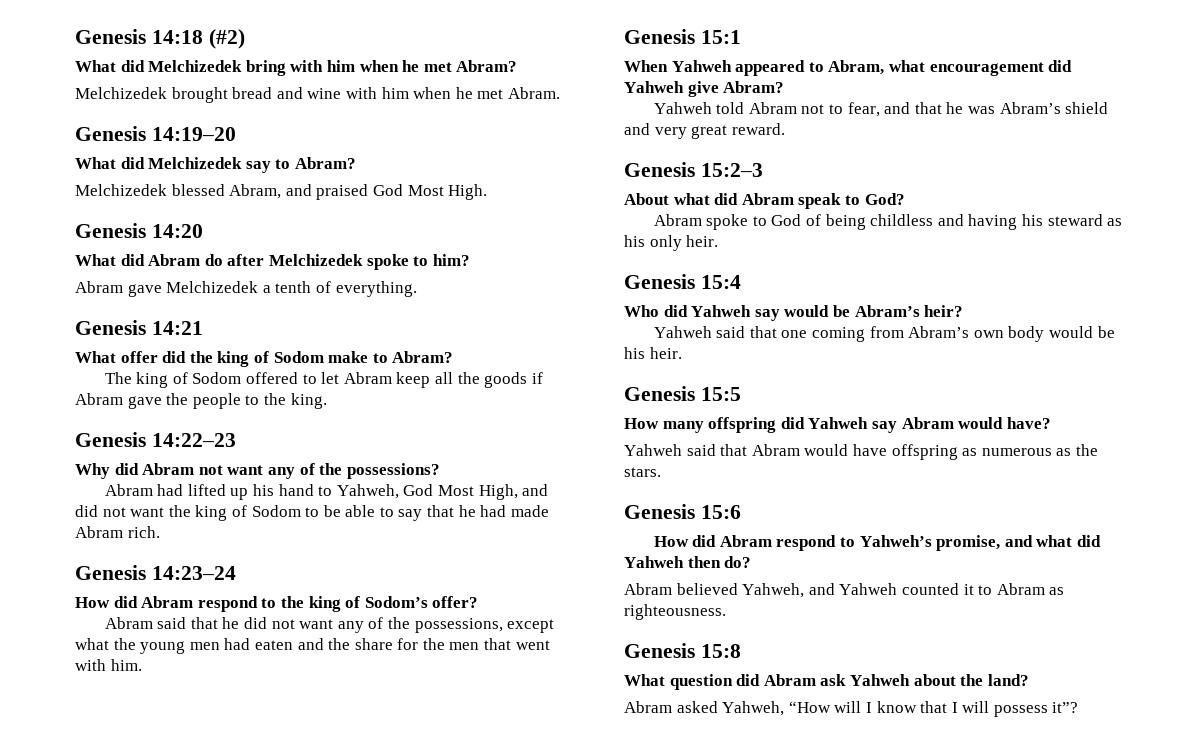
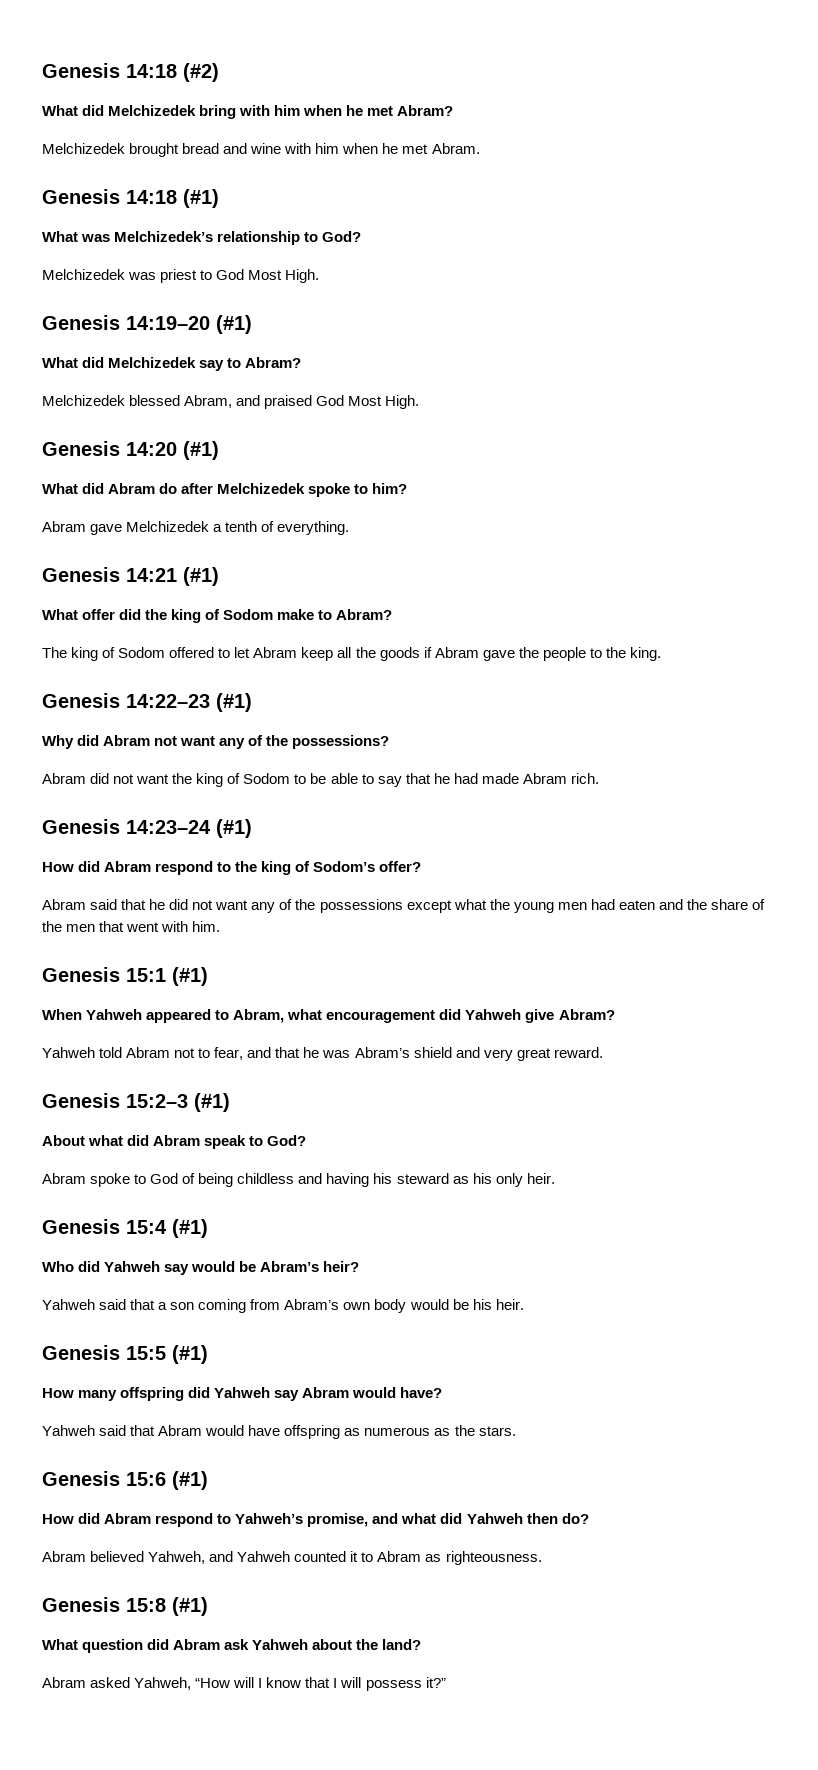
(560, 93) none -> [42,189,219,208] [42,231,362,245] [42,269,320,283] // Genesis 14:18 (#1) // What was Melchizedek’s relationship to God? // Melchizedek was priest to God Most High.
(236, 134) none -> [216,315,252,334] (#1)
(203, 231) none -> [183,441,219,460] (#1)
(203, 328) none -> [183,567,219,586] (#1)
(236, 440) none -> [216,693,252,712] (#1)
[157,484,549,500] had lifted up his hand to Yahweh, God Most High, and -> (86, 778) none
(236, 573) none -> [216,819,252,838] (#1)
[414,618,503,633] possessions, -> [319,899,403,913] possessions
[397,638,419,650] for -> [752,899,766,910] of
(741, 37) none -> [172,967,208,986] (#1)
(763, 170) none -> [194,1093,230,1112] (#1)
(741, 282) none -> [172,1219,208,1238] (#1)
[781,330,808,338] one -> [158,1302,195,1310] a son
(741, 394) none -> [172,1345,208,1364] (#1)
(741, 512) none -> [172,1471,208,1490] (#1)
(741, 651) none -> [172,1597,208,1616] (#1)
[1052,702,1079,713] it”? -> [425,1677,446,1688] it?”

